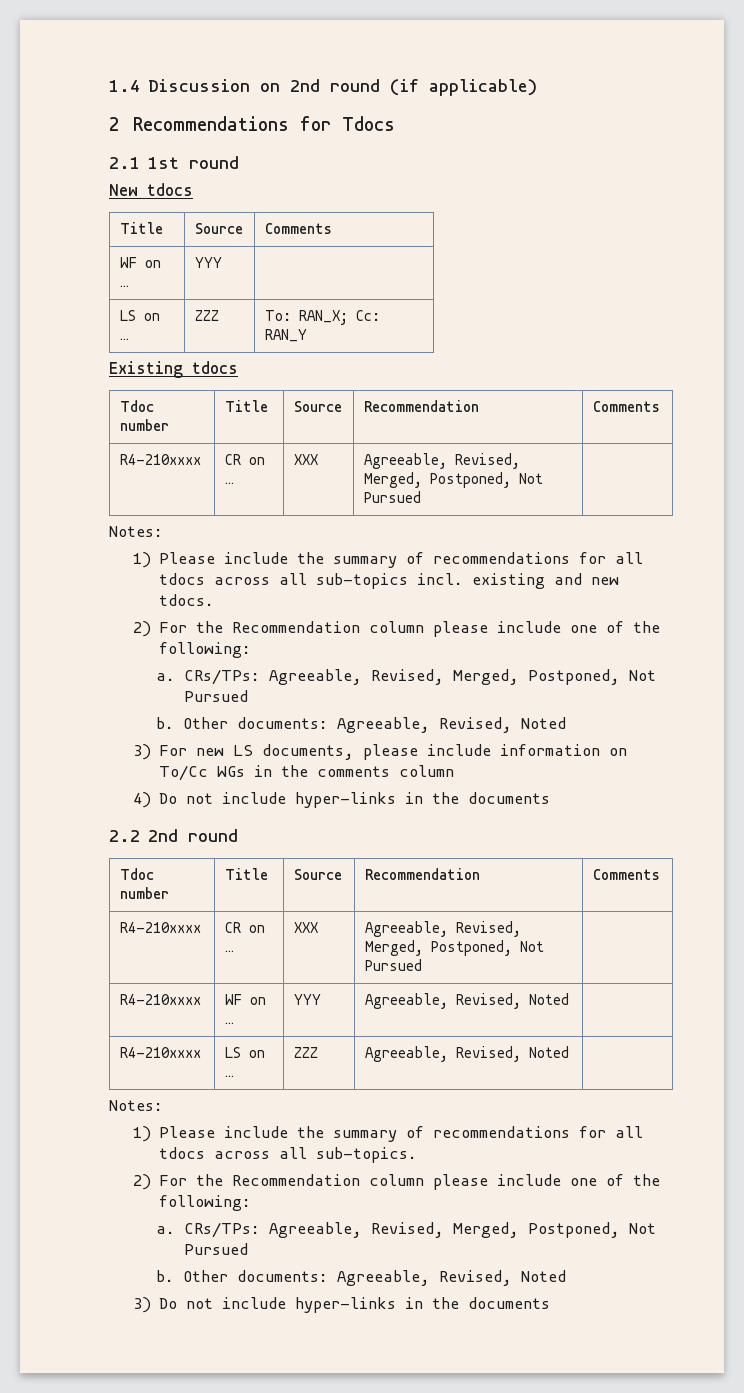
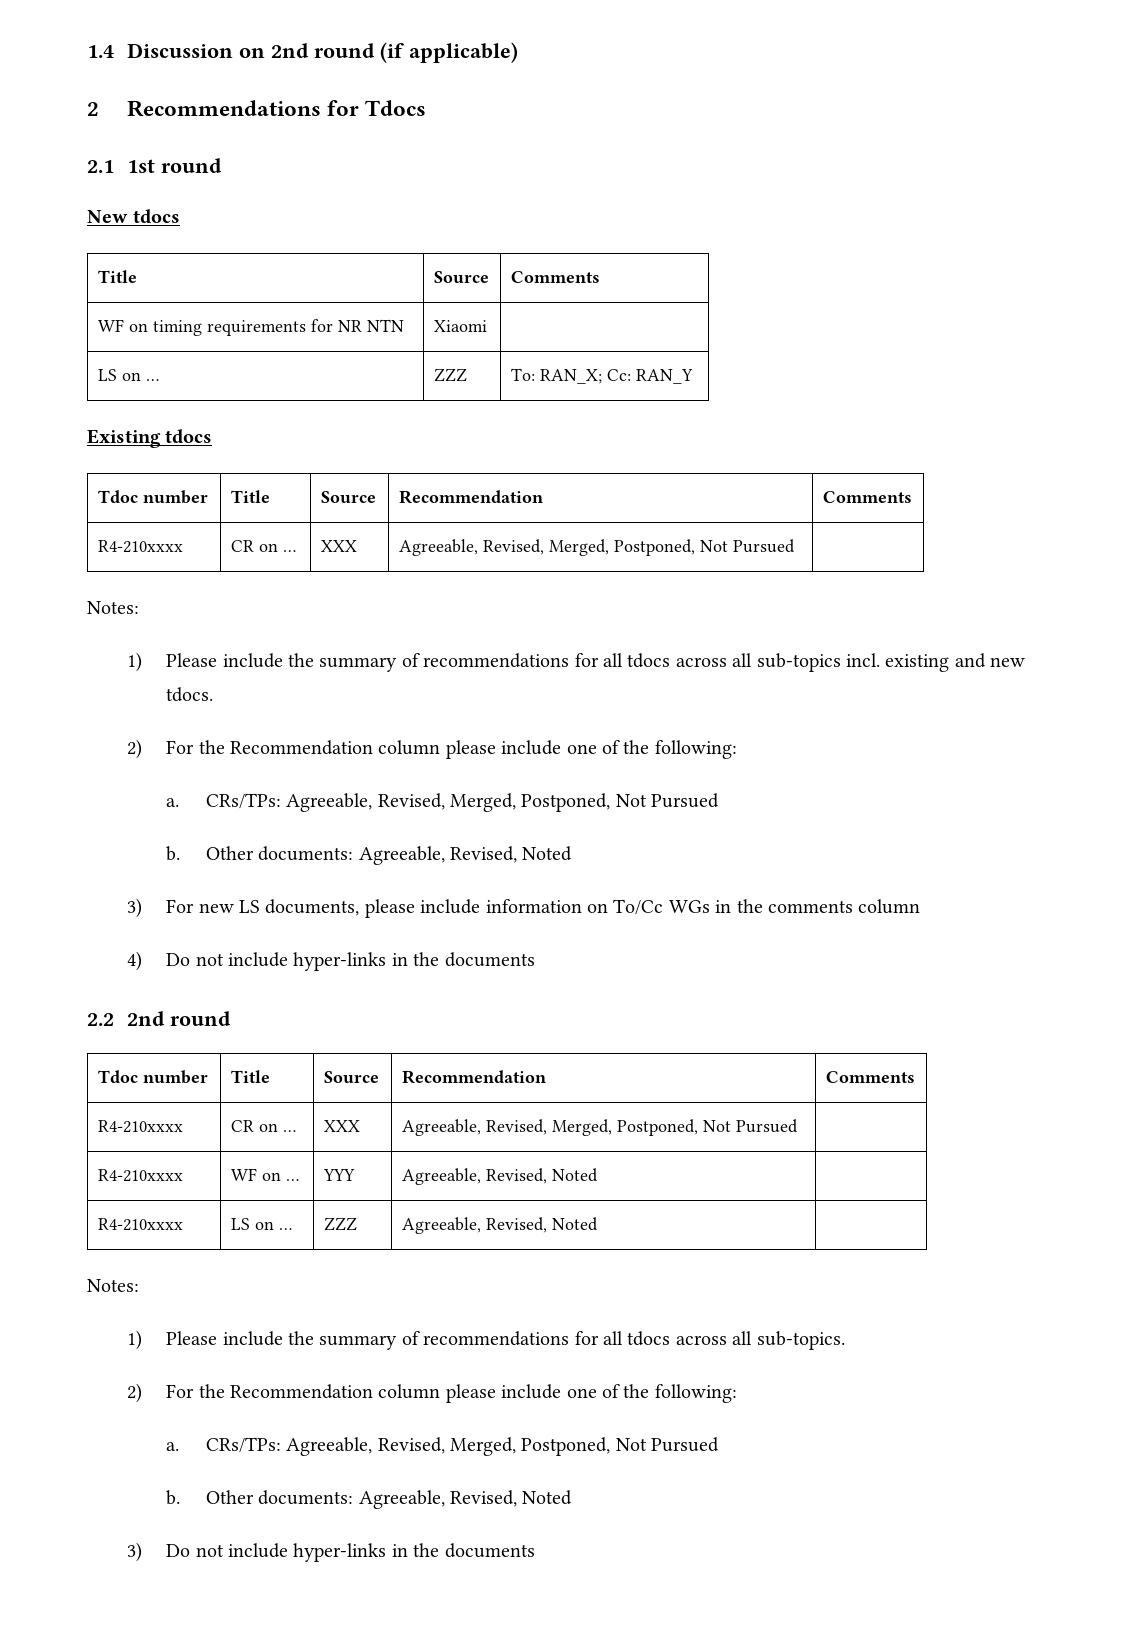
[119,285,129,287] [194,257,222,268] … | YYY -> [152,319,404,336] [433,320,487,332] timing requirements for NR NTN | Xiaomi

